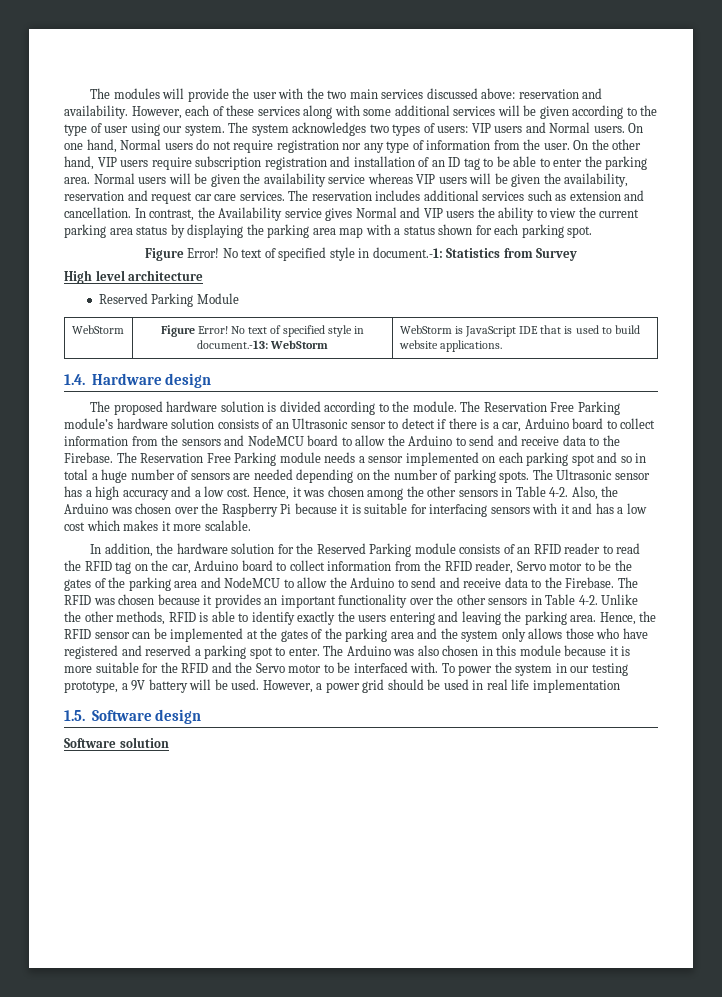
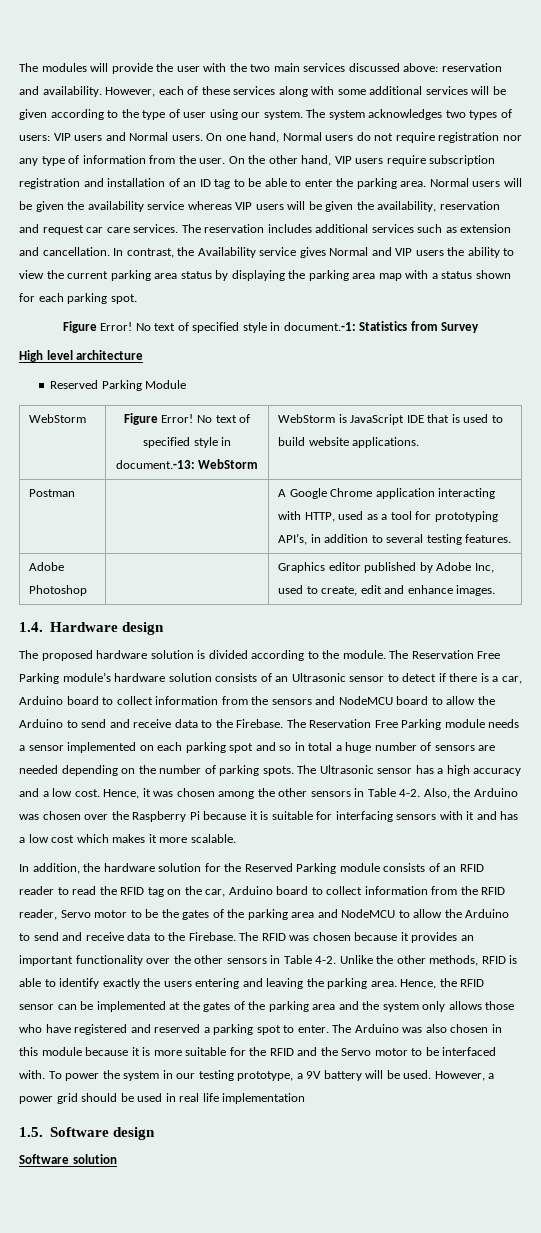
(503, 346) none -> [29,489,76,497] [278,488,496,499] [278,511,498,522] [278,533,512,545] [29,562,65,571] [29,585,88,596] [278,562,494,573] [278,585,496,596] // Postman | | A Google Chrome application interacting with HTTP, used as a tool for prototyping API’s, in addition to several testing features. // Adobe Photoshop | | Graphics editor published by Adobe Inc, used to create, edit and enhance images.

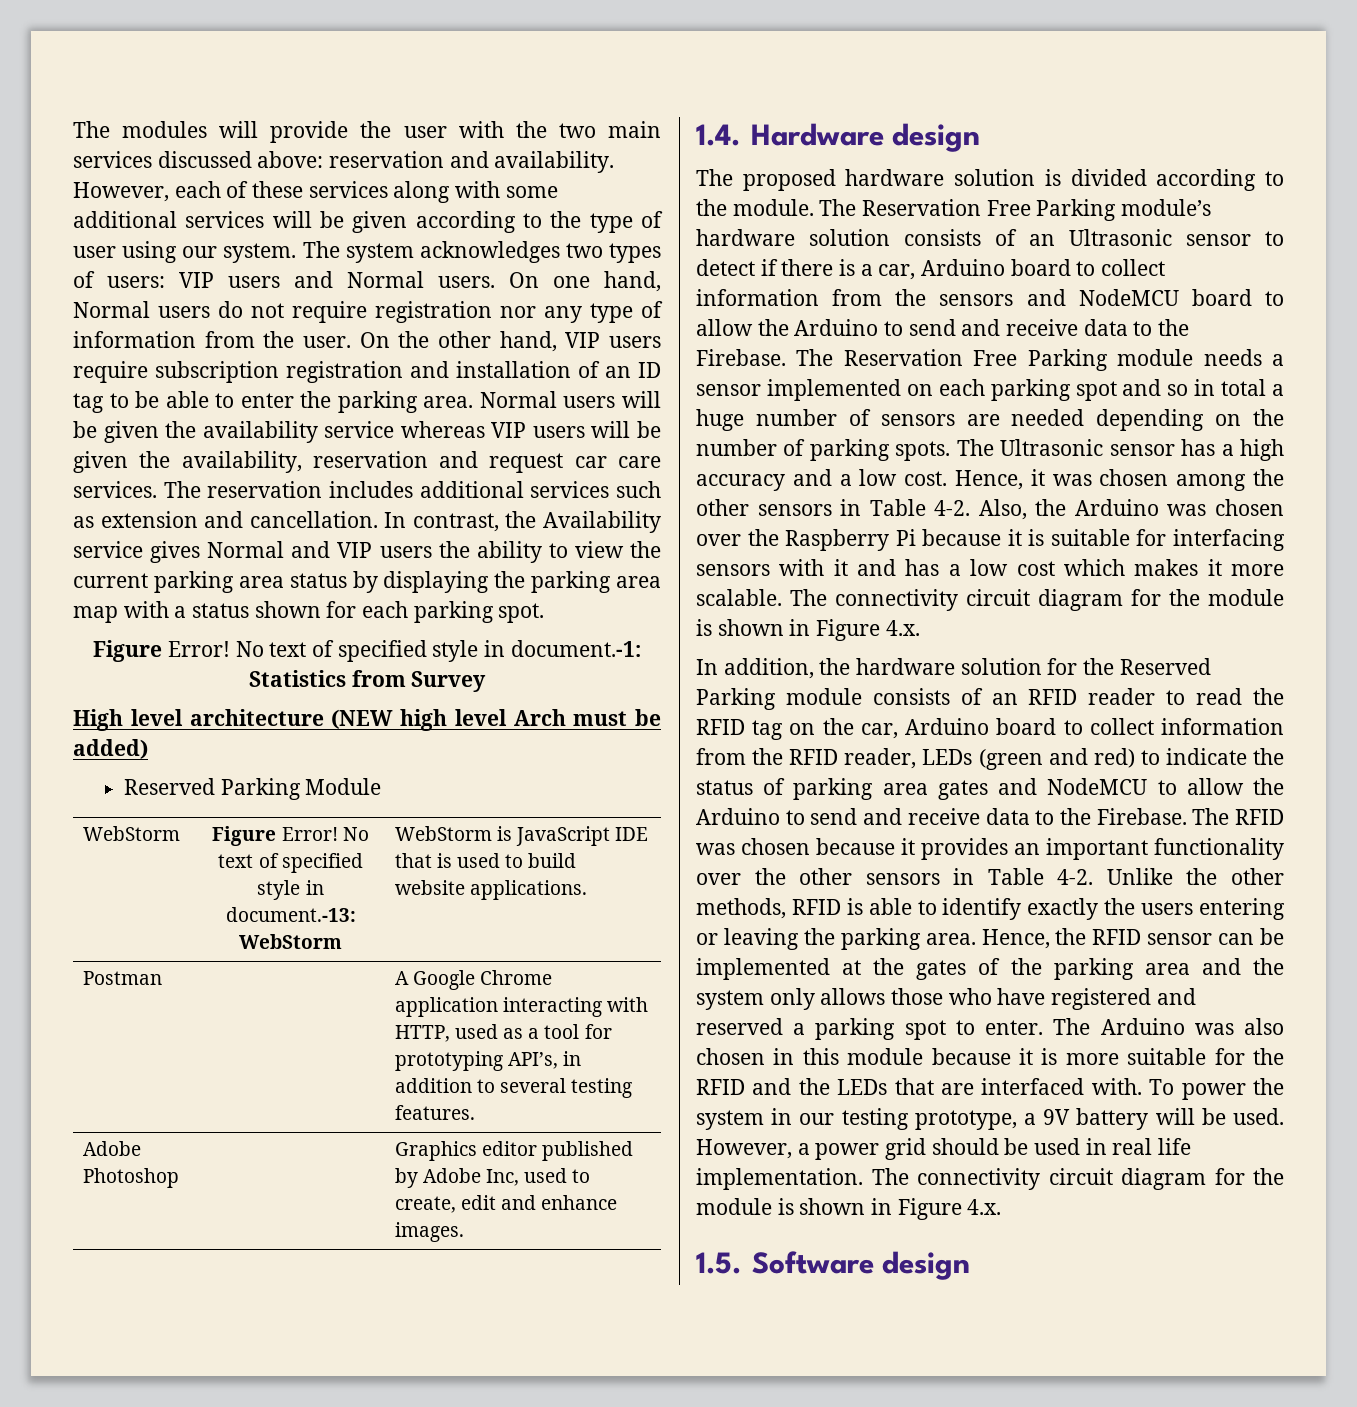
(144, 355) none -> [331,709,661,731] [73,739,148,759] (NEW high level Arch must be added)
(236, 838) none -> [790,589,1284,611] [696,619,920,641] The connectivity circuit diagram for the module is shown in Figure 4.x.
[60,909,315,920] Servo motor to be the gates of the parking area -> [922,748,1284,770] [696,778,988,800] LEDs (green and red) to indicate the status of parking area gates
[242,978,263,987] and -> [696,933,718,945] or
[341,1047,439,1056] Servo motor to be -> [837,1078,974,1095] LEDs that are
[222,1093,306,1104] implementation -> [696,1168,1284,1190] [696,1198,1002,1220] implementation. The connectivity circuit diagram for the module is shown in Figure 4.x.
[19,1154,117,1164] // Software solution -> (970, 1265) none

